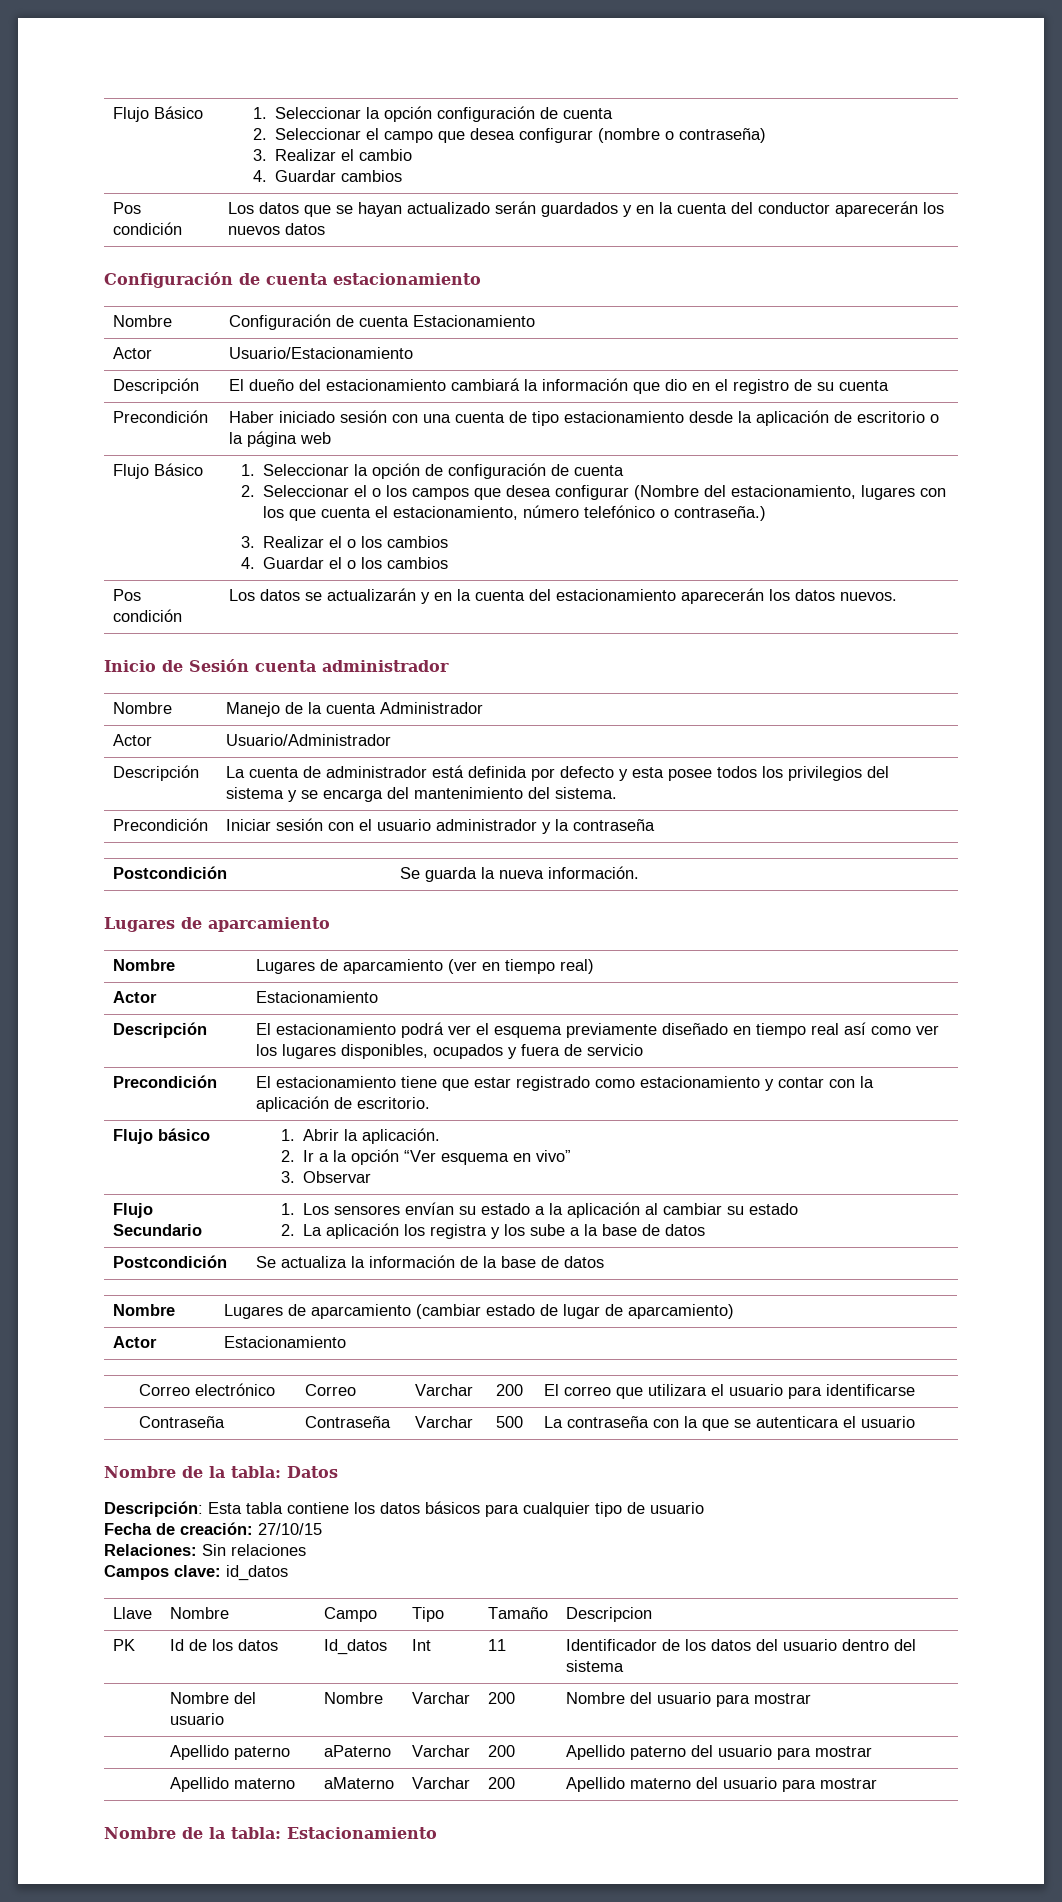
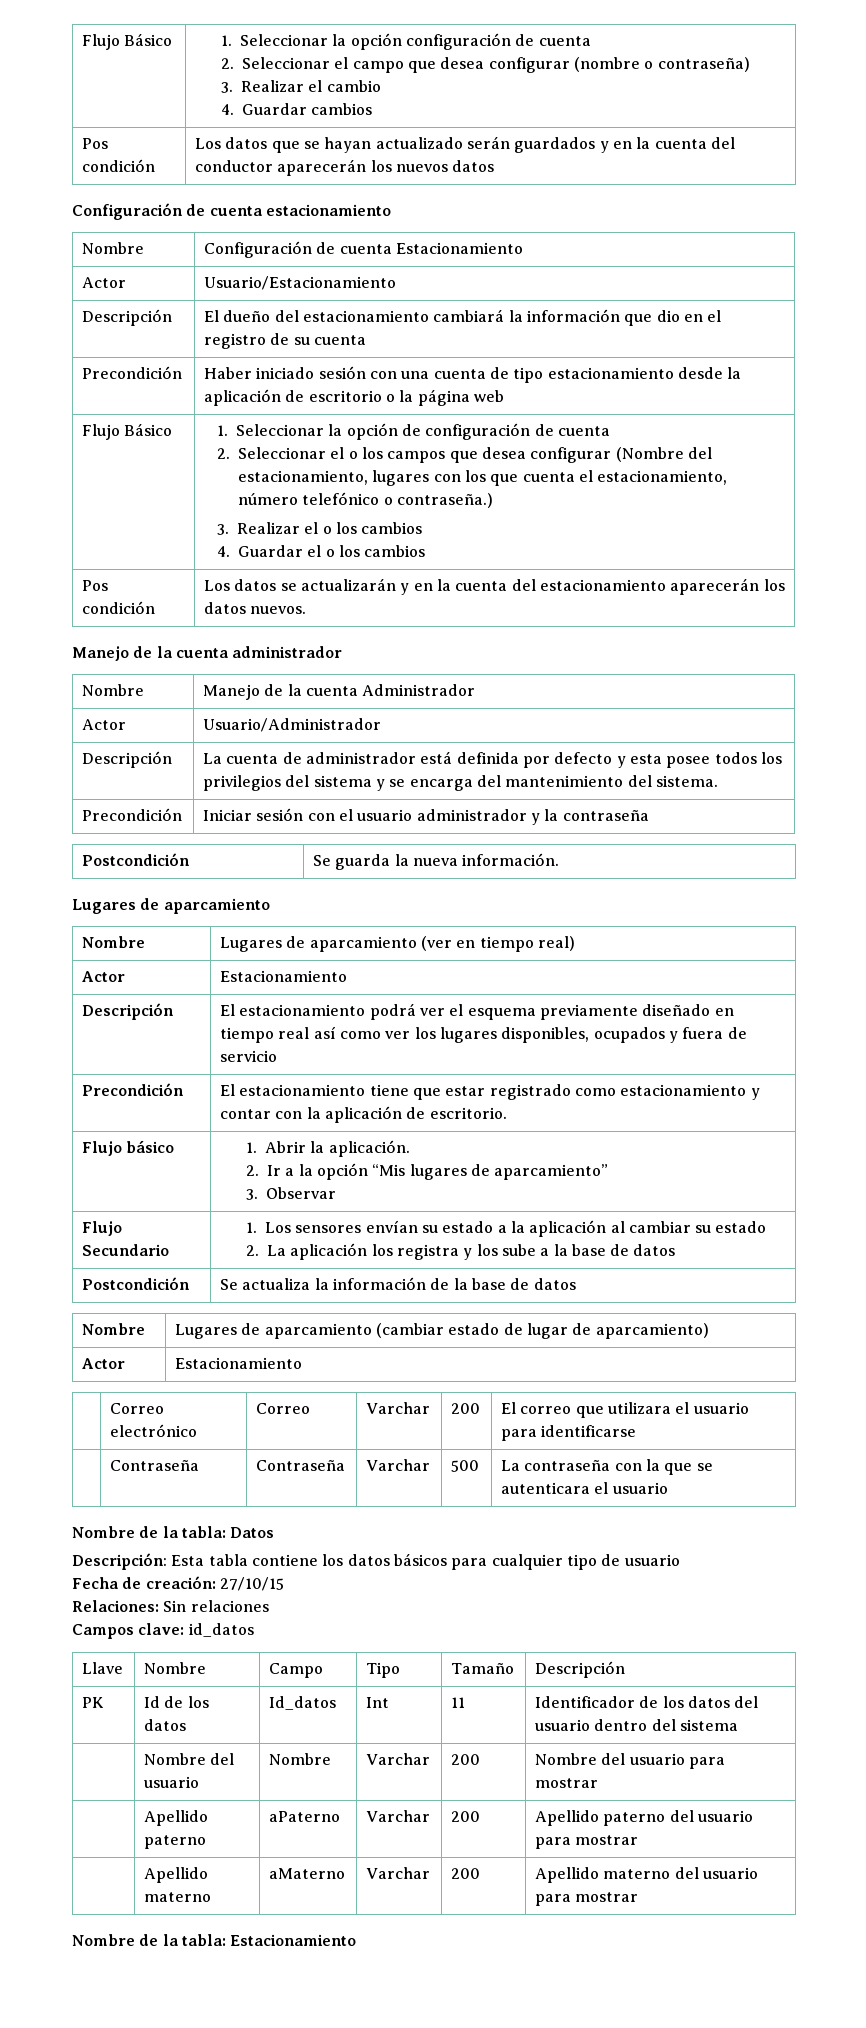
[104,659,249,672] Inicio de Sesión -> [72,646,173,661] Manejo de la
[403,1150,571,1165] “Ver esquema en vivo” -> [372,1164,609,1180] “Mis lugares de aparcamiento”
[565,1607,652,1622] Descripcion -> [535,1661,626,1678] Descripción

